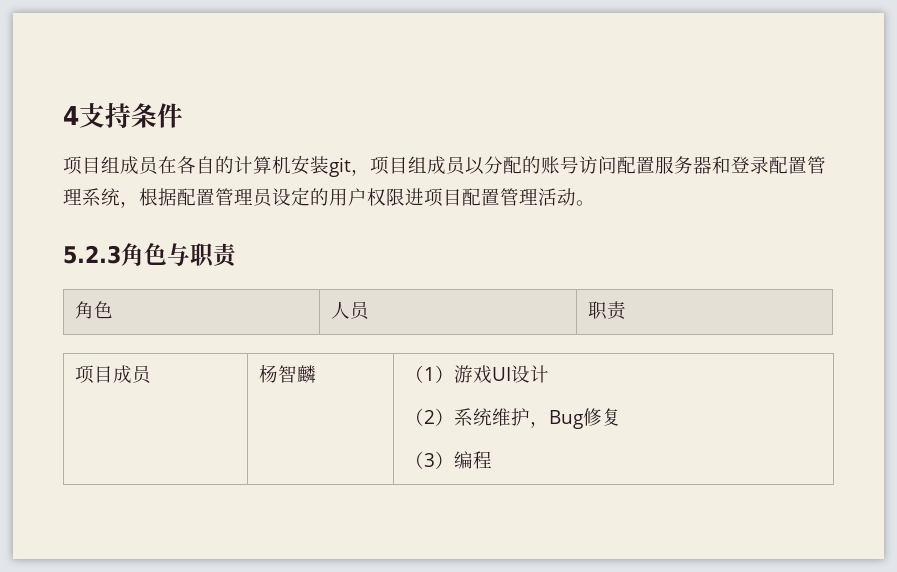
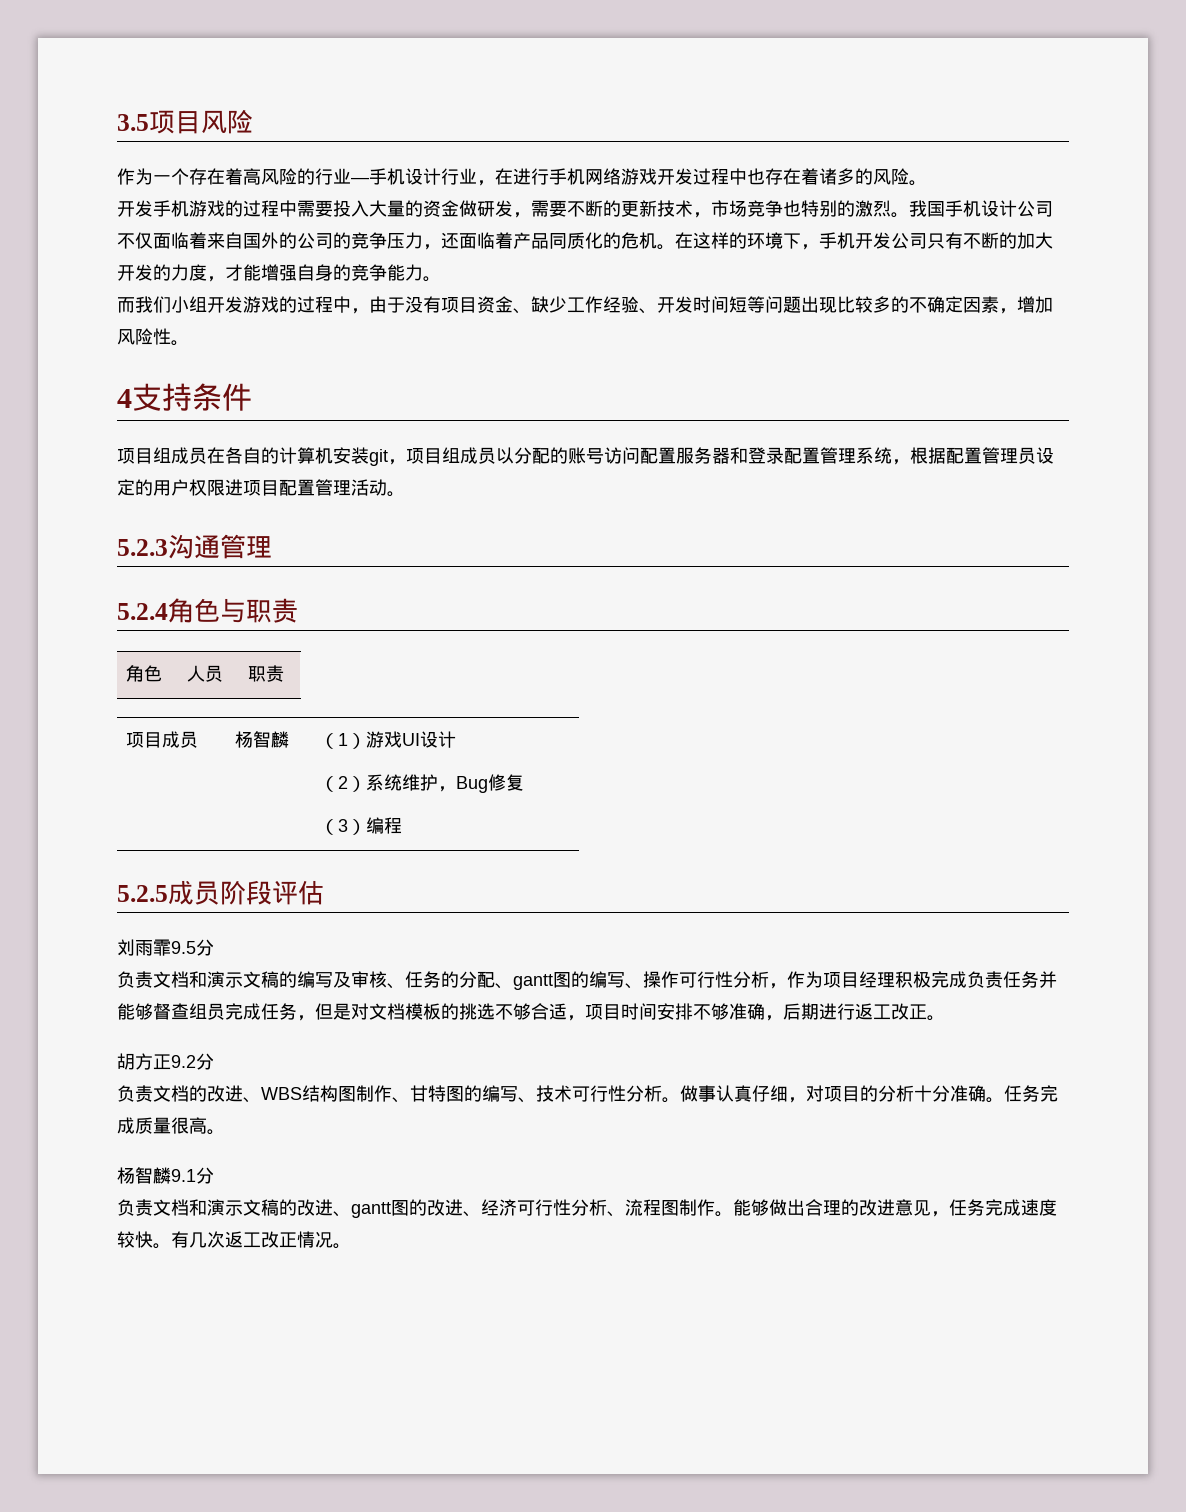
(63, 115) none -> [117,109,253,134] [117,168,927,186] [117,200,1053,218] [117,232,1053,250] [117,264,441,282] [117,296,1053,314] [117,328,189,346] 3.5项目风险 // 作为一个存在着高风险的行业—手机设计行业，在进行手机网络游戏开发过程中也存在着诸多的风险。 // 开发手机游戏的过程中需要投入大量的资金做研发，需要不断的更新技术，市场竞争也特别的激烈。我国手机设计公司不仅面临着来自国外的公司的竞争压力，还面临着产品同质化的危机。在这样的环境下，手机开发公司只有不断的加大开发的力度，才能增强自身的竞争能力。 // 而我们小组开发游戏的过程中，由于没有项目资金、缺少工作经验、开发时间短等问题出现比较多的不确定因素，增加风险性。 //
(121, 254) none -> [168,534,272,559] [117,603,168,620] 沟通管理 // 5.2.4
(492, 460) none -> [117,880,324,905] [117,939,214,956] [117,971,1057,990] [117,1003,945,1021] [117,1053,214,1070] [117,1085,1058,1103] [117,1117,225,1135] [117,1167,214,1184] [117,1199,1057,1218] [117,1231,351,1249] // 5.2.5成员阶段评估 // 刘雨霏9.5分 // 负责文档和演示文稿的编写及审核、任务的分配、gantt图的编写、操作可行性分析，作为项目经理积极完成负责任务并能够督查组员完成任务，但是对文档模板的挑选不够合适，项目时间安排不够准确，后期进行返工改正。 // 胡方正9.2分 // 负责文档的改进、WBS结构图制作、甘特图的编写、技术可行性分析。做事认真仔细，对项目的分析十分准确。任务完成质量很高。 // 杨智麟9.1分 // 负责文档和演示文稿的改进、gantt图的改进、经济可行性分析、流程图制作。能够做出合理的改进意见，任务完成速度较快。有几次返工改正情况。

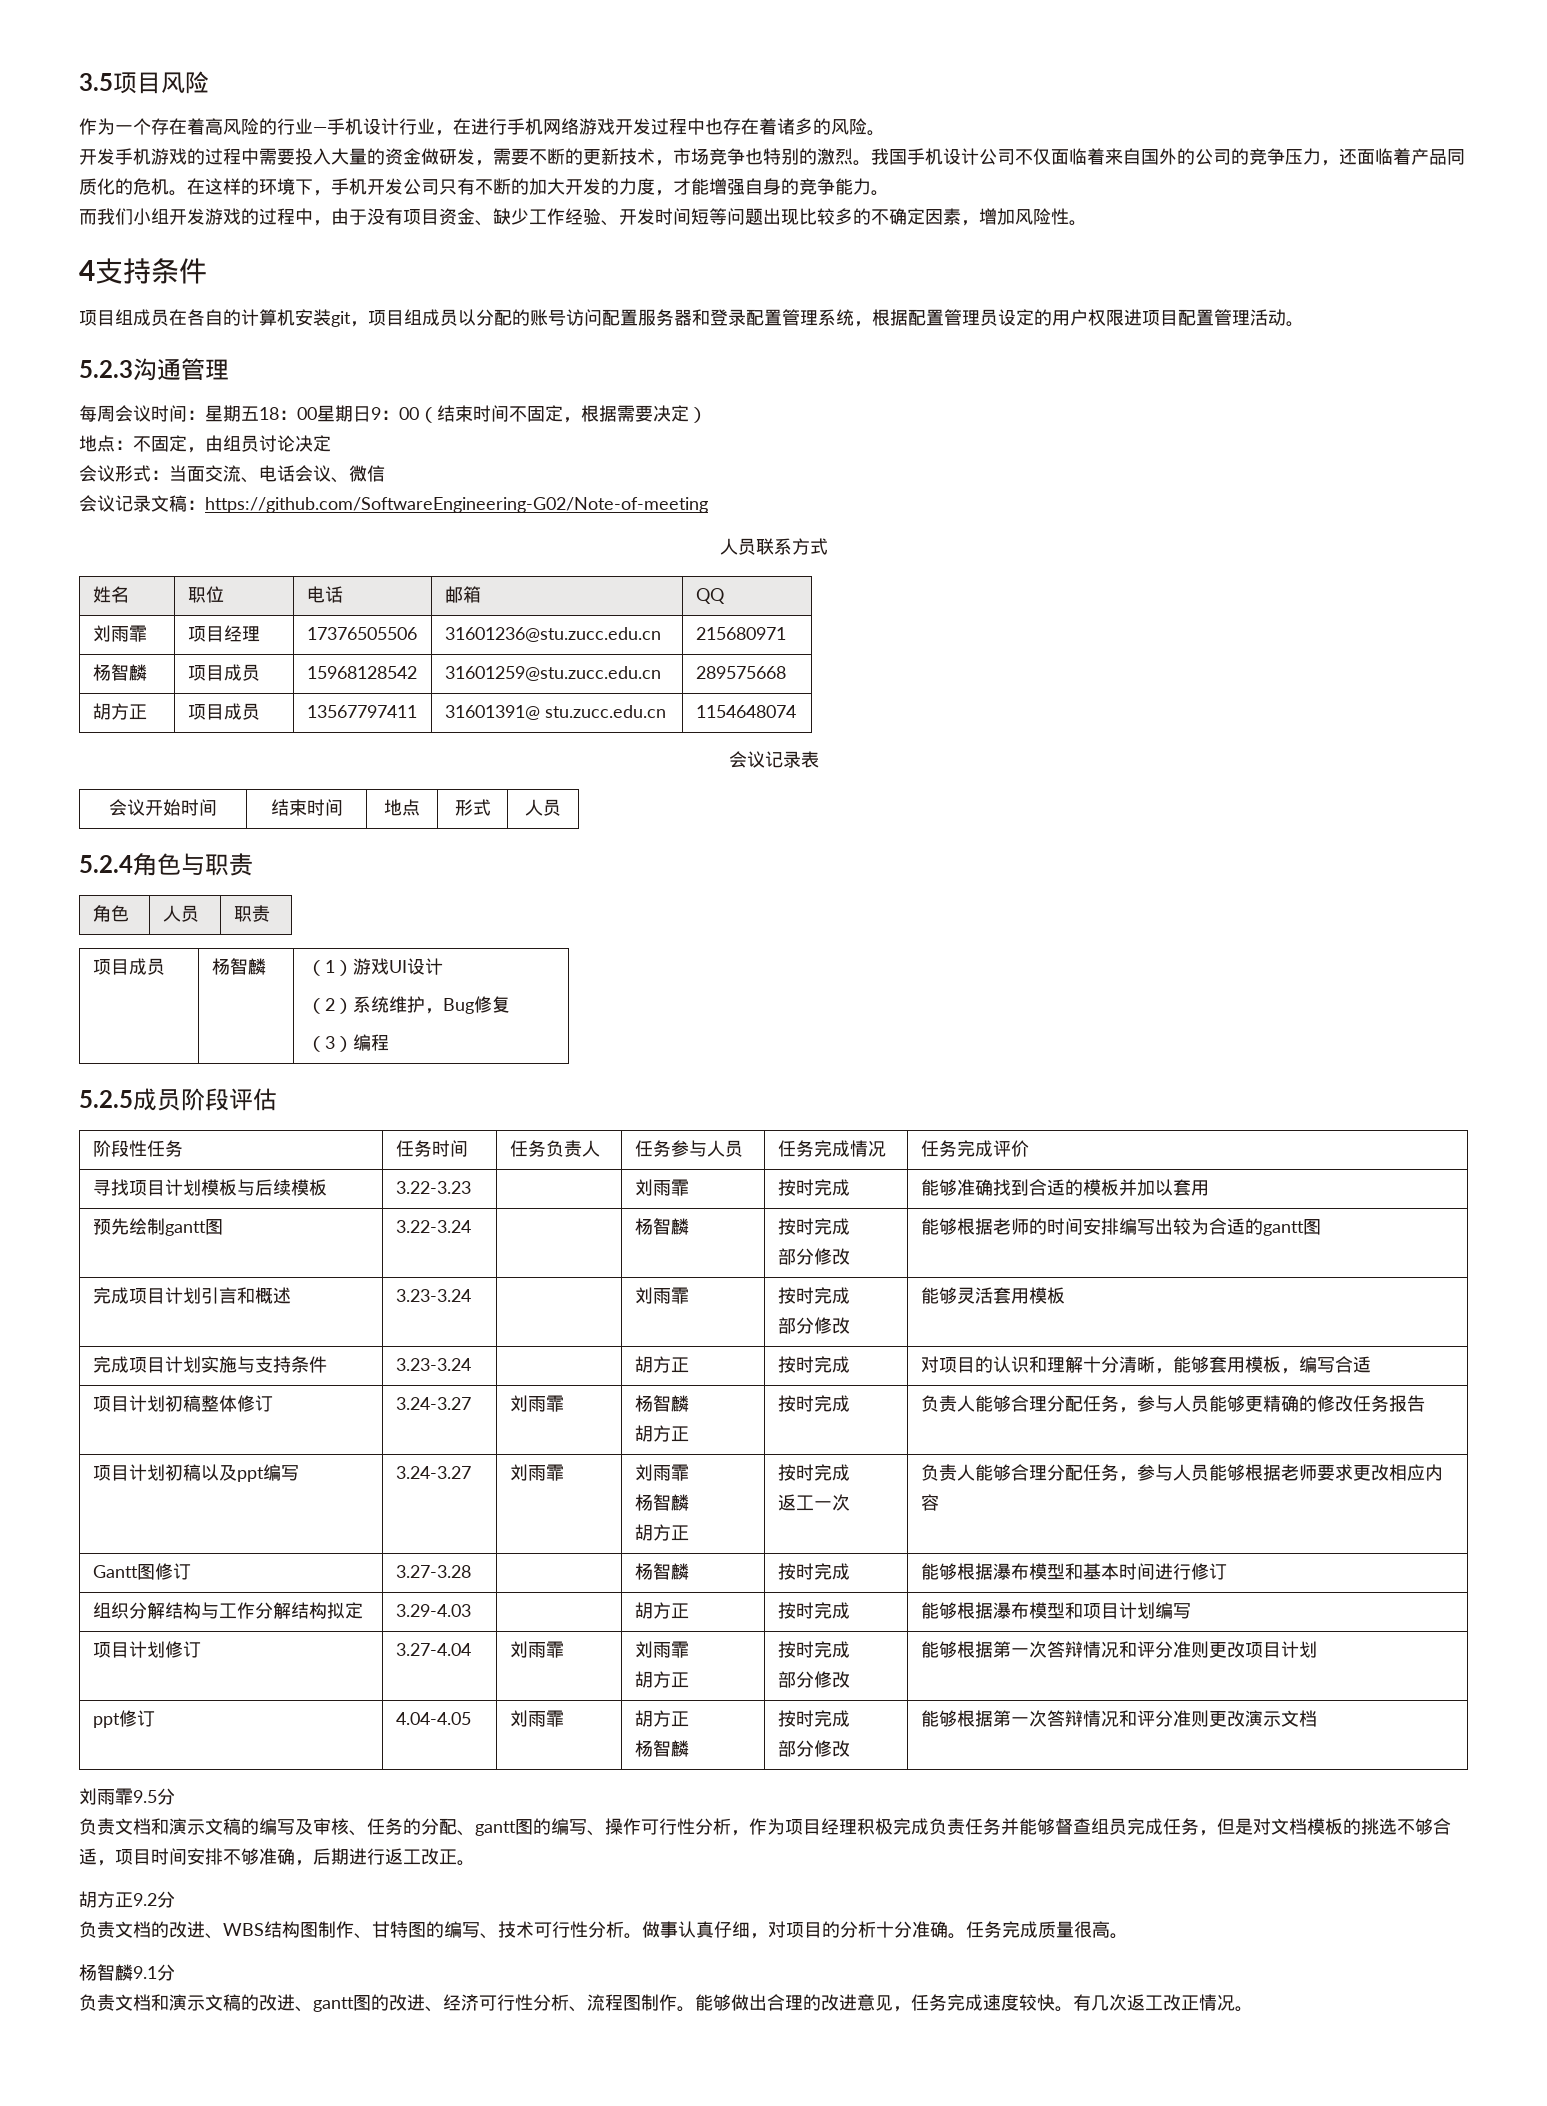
(272, 547) none -> [79,405,707,423] [79,435,331,453] [79,465,385,483] [79,495,708,513] [719,538,828,555] [92,586,129,603] [187,586,224,603] [306,586,343,603] [444,586,481,603] [695,588,725,604] [92,625,147,642] [187,625,260,642] [306,627,417,640] [444,627,661,642] [695,627,786,640] [92,664,147,681] [187,664,260,681] [306,666,417,679] [444,666,661,681] [695,666,786,679] [92,703,147,720] [187,703,260,720] [306,705,417,718] [444,705,666,720] [695,705,796,718] [728,751,819,768] [109,799,217,816] [270,799,343,816] [384,799,420,816] [454,799,491,816] [525,799,561,816] // 每周会议时间：星期五18：00星期日9：00（结束时间不固定，根据需要决定） // 地点：不固定，由组员讨论决定 // 会议形式：当面交流、电话会议、微信 // 会议记录文稿：https://github.com/SoftwareEngineering-G02/Note-of-meeting // 人员联系方式 // 姓名 | 职位 | 电话 | 邮箱 | QQ // 刘雨霏 | 项目经理 | 17376505506 | 31601236@stu.zucc.edu.cn | 215680971 // 杨智麟 | 项目成员 | 15968128542 | 31601259@stu.zucc.edu.cn | 289575668 // 胡方正 | 项目成员 | 13567797411 | 31601391@ stu.zucc.edu.cn | 1154648074 // 会议记录表 // 会议开始时间 | 结束时间 | 地点 | 形式 | 人员
(324, 892) none -> [92,1140,183,1157] [395,1140,468,1157] [509,1140,600,1157] [634,1140,743,1157] [777,1140,886,1157] [920,1140,1029,1157] [92,1179,327,1196] [395,1181,471,1194] [634,1179,689,1196] [777,1179,850,1196] [920,1179,1209,1196] [92,1218,223,1236] [395,1220,471,1233] [634,1218,689,1235] [777,1218,850,1235] [777,1248,850,1265] [920,1218,1321,1236] [92,1287,291,1304] [395,1289,471,1302] [634,1287,689,1304] [777,1287,850,1304] [777,1317,850,1334] [920,1287,1065,1304] [92,1356,327,1373] [395,1358,471,1371] [634,1356,689,1373] [777,1356,850,1373] [920,1356,1371,1374] [92,1395,273,1412] [395,1397,471,1410] [509,1395,564,1412] [634,1395,689,1412] [634,1425,689,1442] [777,1395,850,1412] [920,1395,1425,1413] [92,1464,299,1482] [395,1466,471,1479] [509,1464,564,1481] [634,1464,689,1481] [634,1494,689,1511] [634,1524,689,1541] [777,1464,850,1481] [777,1494,850,1511] [920,1464,1443,1482] [920,1494,939,1511] [92,1563,191,1580] [395,1565,471,1578] [634,1563,689,1580] [777,1563,850,1580] [920,1563,1227,1580] [92,1602,363,1619] [395,1604,471,1617] [634,1602,689,1619] [777,1602,850,1619] [920,1602,1191,1619] [92,1641,201,1658] [395,1643,471,1656] [509,1641,564,1658] [634,1641,689,1658] [634,1671,689,1688] [777,1641,850,1658] [777,1671,850,1688] [920,1641,1317,1658] [92,1710,155,1728] [395,1712,471,1725] [509,1710,564,1727] [634,1710,689,1727] [634,1740,689,1757] [777,1710,850,1727] [777,1740,850,1757] [920,1710,1317,1727] // 阶段性任务 | 任务时间 | 任务负责人 | 任务参与人员 | 任务完成情况 | 任务完成评价 // 寻找项目计划模板与后续模板 | 3.22-3.23 | | 刘雨霏 | 按时完成 | 能够准确找到合适的模板并加以套用 // 预先绘制gantt图 | 3.22-3.24 | | 杨智麟 | 按时完成 // 部分修改 | 能够根据老师的时间安排编写出较为合适的gantt图 // 完成项目计划引言和概述 | 3.23-3.24 | | 刘雨霏 | 按时完成 // 部分修改 | 能够灵活套用模板 // 完成项目计划实施与支持条件 | 3.23-3.24 | | 胡方正 | 按时完成 | 对项目的认识和理解十分清晰，能够套用模板，编写合适 // 项目计划初稿整体修订 | 3.24-3.27 | 刘雨霏 | 杨智麟 // 胡方正 | 按时完成 | 负责人能够合理分配任务，参与人员能够更精确的修改任务报告 // 项目计划初稿以及ppt编写 | 3.24-3.27 | 刘雨霏 | 刘雨霏 // 杨智麟 // 胡方正 | 按时完成 // 返工一次 | 负责人能够合理分配任务，参与人员能够根据老师要求更改相应内容 // Gantt图修订 | 3.27-3.28 | | 杨智麟 | 按时完成 | 能够根据瀑布模型和基本时间进行修订 // 组织分解结构与工作分解结构拟定 | 3.29-4.03 | | 胡方正 | 按时完成 | 能够根据瀑布模型和项目计划编写 // 项目计划修订 | 3.27-4.04 | 刘雨霏 | 刘雨霏 // 胡方正 | 按时完成 // 部分修改 | 能够根据第一次答辩情况和评分准则更改项目计划 // ppt修订 | 4.04-4.05 | 刘雨霏 | 胡方正 // 杨智麟 | 按时完成 // 部分修改 | 能够根据第一次答辩情况和评分准则更改演示文档

